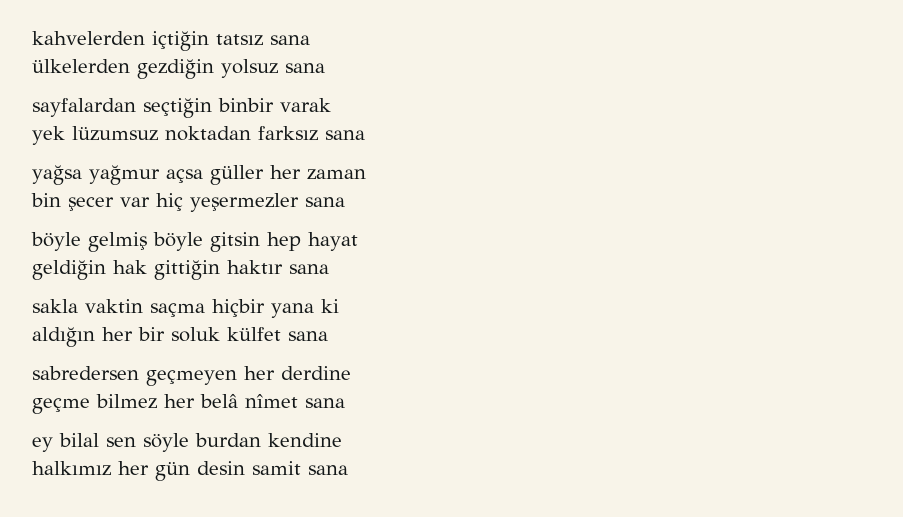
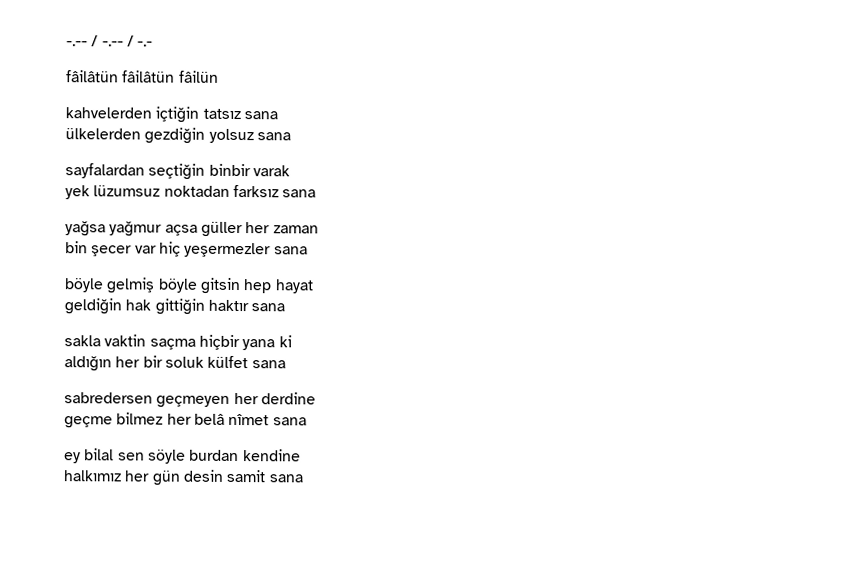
(32, 38) none -> [66,35,154,47] [66,70,219,83] -.-- / -.-- / -.- // fâilâtün fâilâtün fâilün //

